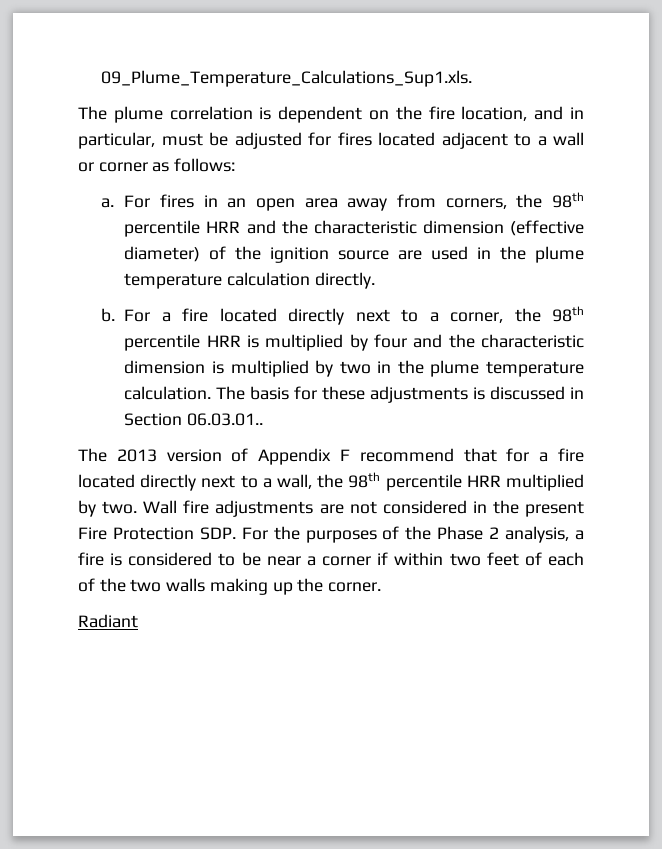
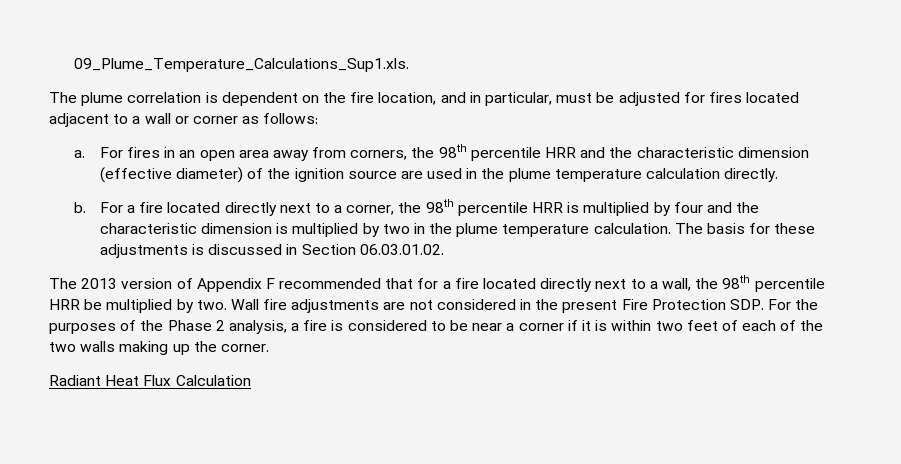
[187,413,264,426] 06.03.01.. -> [359,244,444,255] 06.03.01.02.
[359,448,454,462] recommend -> [279,278,382,289] recommended
(501, 481) none -> [84,299,103,310] be
(389, 558) none -> [581,320,608,331] it is
(138, 621) none -> [105,375,251,386] Heat Flux Calculation

